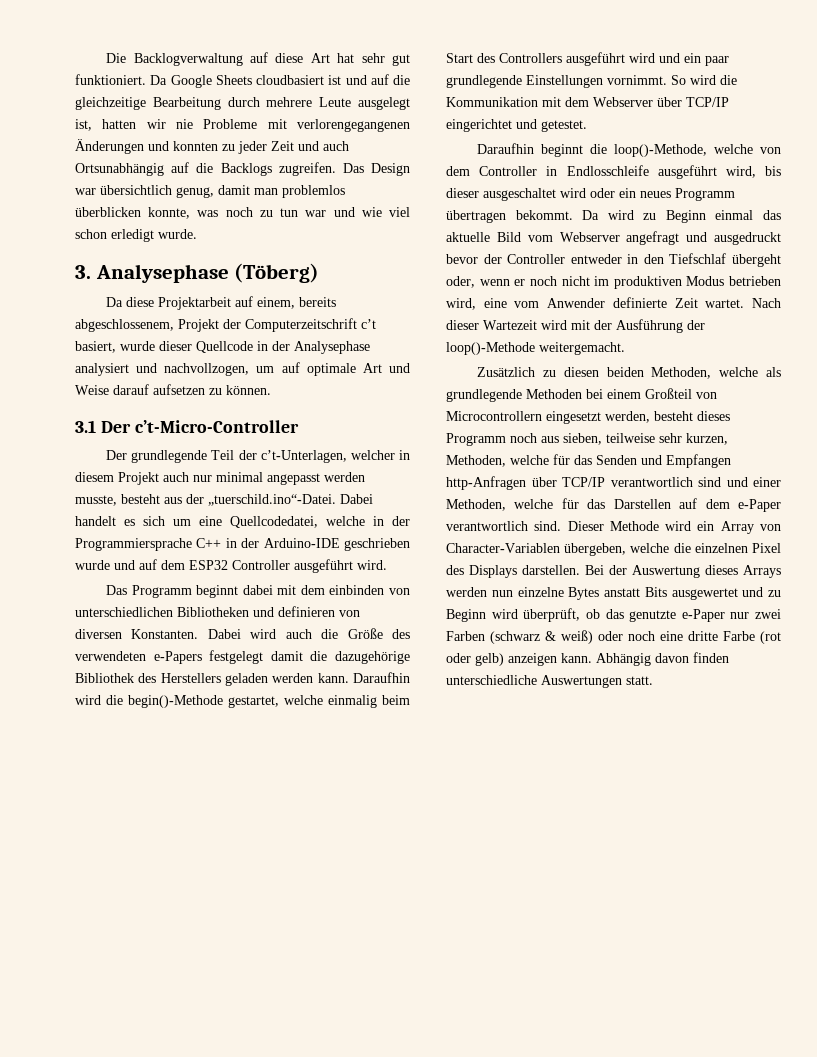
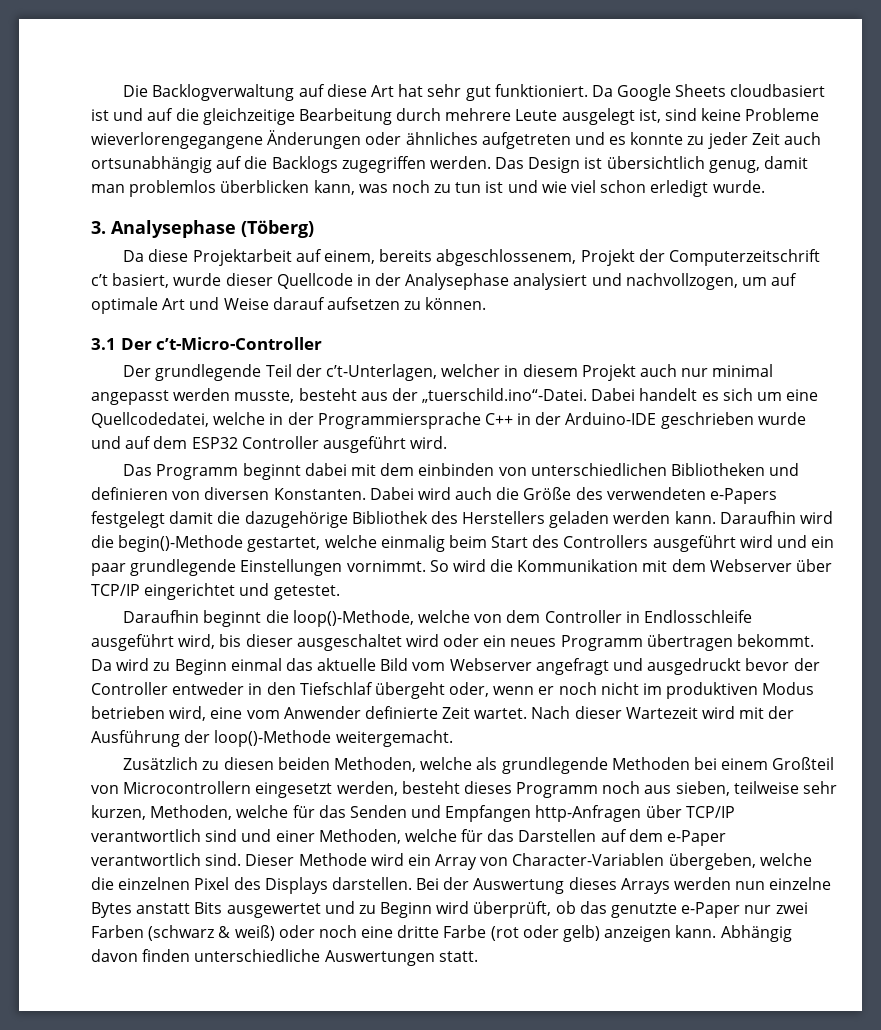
[102,119,410,132] [75,139,349,154] [75,163,164,176] hatten wir nie Probleme mit verlorengegangenen Änderungen und konnten zu jeder Zeit und auch Ortsunabhängig -> [665,108,820,121] [91,130,822,149] [91,156,212,173] sind keine Probleme wieverlorengegangene Änderungen oder ähnliches aufgetreten und es konnte zu jeder Zeit auch ortsunabhängig
[278,162,336,176] zugreifen. -> [341,156,491,173] zugegriffen werden.
[75,188,96,195] war -> [584,157,603,169] ist
[148,207,191,219] konnte, -> [313,180,355,195] kann,
[305,210,327,217] war -> [485,181,504,193] ist

